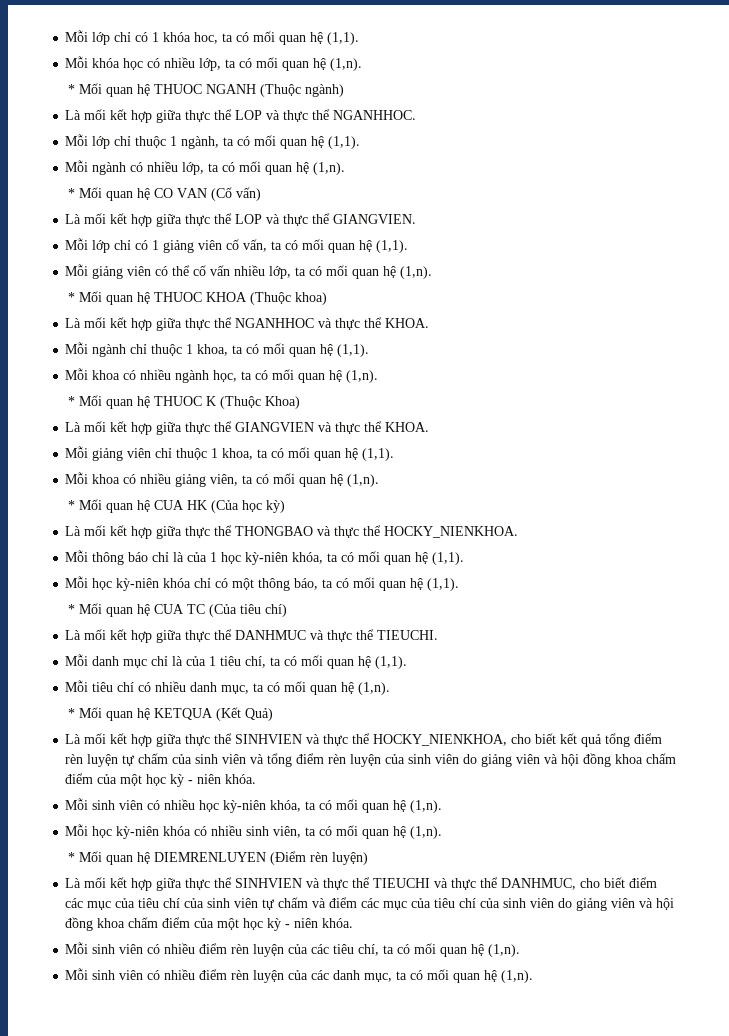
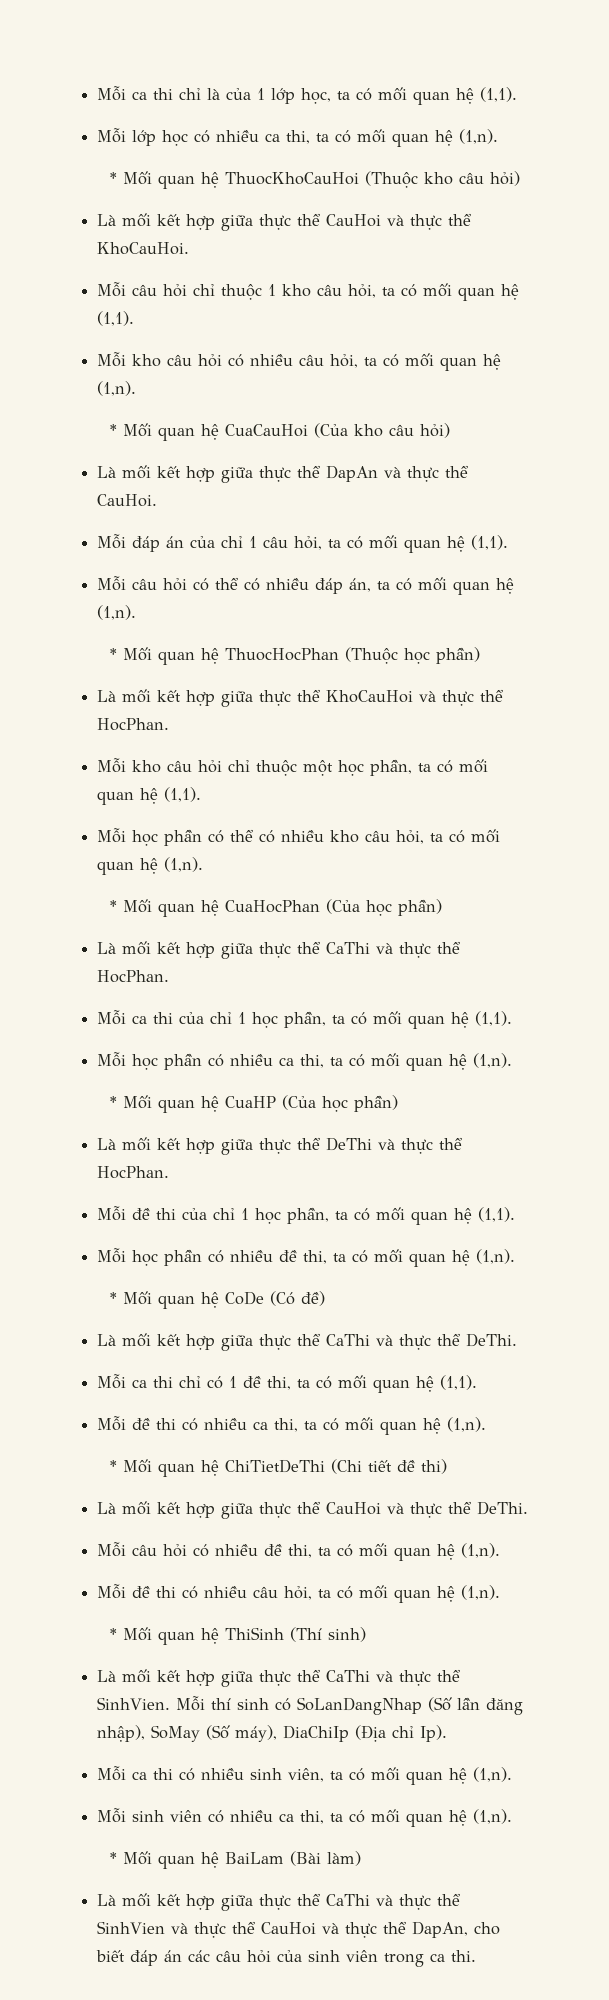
[65,30,360,45] [65,56,121,68] Mỗi lớp chỉ có 1 khóa hoc, ta có mối quan hệ (1,1). // Mỗi khóa -> [97,86,518,105] [97,128,157,146] Mỗi ca thi chỉ là của 1 lớp học, ta có mối quan hệ (1,1). // Mỗi lớp
[199,58,222,71] lớp, -> [265,130,311,144] ca thi,
[154,84,345,97] [65,109,417,123] [65,134,361,149] [65,160,205,175] THUOC NGANH (Thuộc ngành) // Là mối kết hợp giữa thực thể LOP và thực thể NGANHHOC. // Mỗi lớp chỉ thuộc 1 ngành, ta có mối quan hệ (1,1). // Mỗi ngành có nhiều lớp, -> [225,171,521,188] [97,213,473,231] [97,242,190,255] [97,282,520,301] [97,311,135,326] [97,352,359,368] ThuocKhoCauHoi (Thuộc kho câu hỏi) // Là mối kết hợp giữa thực thể CauHoi và thực thể KhoCauHoi. // Mỗi câu hỏi chỉ thuộc 1 kho câu hỏi, ta có mối quan hệ (1,1). // Mỗi kho câu hỏi có nhiều câu hỏi,
[154,187,262,201] [65,213,417,227] [65,238,409,253] [65,264,292,279] CO VAN (Cố vấn) // Là mối kết hợp giữa thực thể LOP và thực thể GIANGVIEN. // Mỗi lớp chỉ có 1 giảng viên cố vấn, ta có mối quan hệ (1,1). // Mỗi giảng viên có thể cố vấn nhiều lớp, -> [225,423,451,438] [97,465,470,483] [97,494,158,507] [97,534,509,553] [97,576,372,594] CuaCauHoi (Của kho câu hỏi) // Là mối kết hợp giữa thực thể DapAn và thực thể CauHoi. // Mỗi đáp án của chỉ 1 câu hỏi, ta có mối quan hệ (1,1). // Mỗi câu hỏi có thể có nhiều đáp án,
[154,292,328,305] [65,317,430,331] [65,342,370,357] [65,368,238,383] THUOC KHOA (Thuộc khoa) // Là mối kết hợp giữa thực thể NGANHHOC và thực thể KHOA. // Mỗi ngành chỉ thuộc 1 khoa, ta có mối quan hệ (1,1). // Mỗi khoa có nhiều ngành học, -> [225,647,481,664] [97,689,505,707] [97,718,170,731] [97,758,489,776] [97,787,202,805] [97,828,425,846] ThuocHocPhan (Thuộc học phần) // Là mối kết hợp giữa thực thể KhoCauHoi và thực thể HocPhan. // Mỗi kho câu hỏi chỉ thuộc một học phần, ta có mối quan hệ (1,1). // Mỗi học phần có thể có nhiều kho câu hỏi,
[154,396,301,409] [65,421,430,435] [65,446,395,461] [65,472,239,487] THUOC K (Thuộc Khoa) // Là mối kết hợp giữa thực thể GIANGVIEN và thực thể KHOA. // Mỗi giảng viên chỉ thuộc 1 khoa, ta có mối quan hệ (1,1). // Mỗi khoa có nhiều giảng viên, -> [225,899,443,916] [97,941,462,959] [97,970,170,983] [97,1010,513,1029] [97,1052,325,1070] CuaHocPhan (Của học phần) // Là mối kết hợp giữa thực thể CaThi và thực thể HocPhan. // Mỗi ca thi của chỉ 1 học phần, ta có mối quan hệ (1,1). // Mỗi học phần có nhiều ca thi,
[154,500,286,513] [65,525,519,539] [65,550,465,565] [65,576,460,591] [68,603,288,617] [65,629,439,643] [65,654,408,669] [65,680,250,694] CUA HK (Của học kỳ) // Là mối kết hợp giữa thực thể THONGBAO và thực thể HOCKY_NIENKHOA. // Mỗi thông báo chỉ là của 1 học kỳ-niên khóa, ta có mối quan hệ (1,1). // Mỗi học kỳ-niên khóa chỉ có một thông báo, ta có mối quan hệ (1,1). // * Mối quan hệ CUA TC (Của tiêu chí) // Là mối kết hợp giữa thực thể DANHMUC và thực thể TIEUCHI. // Mỗi danh mục chỉ là của 1 tiêu chí, ta có mối quan hệ (1,1). // Mỗi tiêu chí có nhiều danh mục, -> [225,1095,399,1112] [97,1137,464,1155] [97,1166,170,1179] [97,1206,516,1225] [97,1248,328,1266] CuaHP (Của học phần) // Là mối kết hợp giữa thực thể DeThi và thực thể HocPhan. // Mỗi đề thi của chỉ 1 học phần, ta có mối quan hệ (1,1). // Mỗi học phần có nhiều đề thi,
[154,707,274,721] [65,733,663,747] [65,753,677,767] [65,773,257,787] [65,798,443,813] [65,824,302,839] KETQUA (Kết Quả) // Là mối kết hợp giữa thực thể SINHVIEN và thực thể HOCKY_NIENKHOA, cho biết kết quả tổng điểm rèn luyện tự chấm của sinh viên và tổng điểm rèn luyện của sinh viên do giảng viên và hội đồng khoa chấm điểm của một học kỳ - niên khóa. // Mỗi sinh viên có nhiều học kỳ-niên khóa, ta có mối quan hệ (1,n). // Mỗi học kỳ-niên khóa có nhiều sinh viên, -> [225,1291,326,1306] [97,1333,518,1351] [97,1374,478,1393] [97,1416,299,1432] CoDe (Có đề) // Là mối kết hợp giữa thực thể CaThi và thực thể DeThi. // Mỗi ca thi chỉ có 1 đề thi, ta có mối quan hệ (1,1). // Mỗi đề thi có nhiều ca thi,
[154,851,369,865] [65,877,658,891] [65,897,675,911] [65,917,354,931] [65,942,380,957] DIEMRENLUYEN (Điểm rèn luyện) // Là mối kết hợp giữa thực thể SINHVIEN và thực thể TIEUCHI và thực thể DANHMUC, cho biết điểm các mục của tiêu chí của sinh viên tự chấm và điểm các mục của tiêu chí của sinh viên do giảng viên và hội đồng khoa chấm điểm của một học kỳ - niên khóa. // Mỗi sinh viên có nhiều điểm rèn luyện của các tiêu chí, -> [225,1459,448,1474] [97,1501,529,1519] [97,1542,501,1561] [97,1584,501,1603] [110,1627,367,1645] [97,1669,462,1687] [97,1696,524,1715] [97,1725,448,1742] [97,1766,325,1782] ChiTietDeThi (Chi tiết đề thi) // Là mối kết hợp giữa thực thể CauHoi và thực thể DeThi. // Mỗi câu hỏi có nhiều đề thi, ta có mối quan hệ (1,n). // Mỗi đề thi có nhiều câu hỏi, ta có mối quan hệ (1,n). // * Mối quan hệ ThiSinh (Thí sinh) // Là mối kết hợp giữa thực thể CaThi và thực thể SinhVien. Mỗi thí sinh có SoLanDangNhap (Số lần đăng nhập), SoMay (Số máy), DiaChiIp (Địa chỉ Ip). // Mỗi ca thi có nhiều sinh viên,
[199,969,534,983] điểm rèn luyện của các danh mục, ta có mối quan hệ (1,n). -> [279,1809,513,1827] [110,1851,362,1869] [97,1893,462,1911] [97,1921,501,1938] [96,1950,477,1967] ca thi, ta có mối quan hệ (1,n). // * Mối quan hệ BaiLam (Bài làm) // Là mối kết hợp giữa thực thể CaThi và thực thể SinhVien và thực thể CauHoi và thực thể DapAn, cho biết đáp án các câu hỏi của sinh viên trong ca thi.

